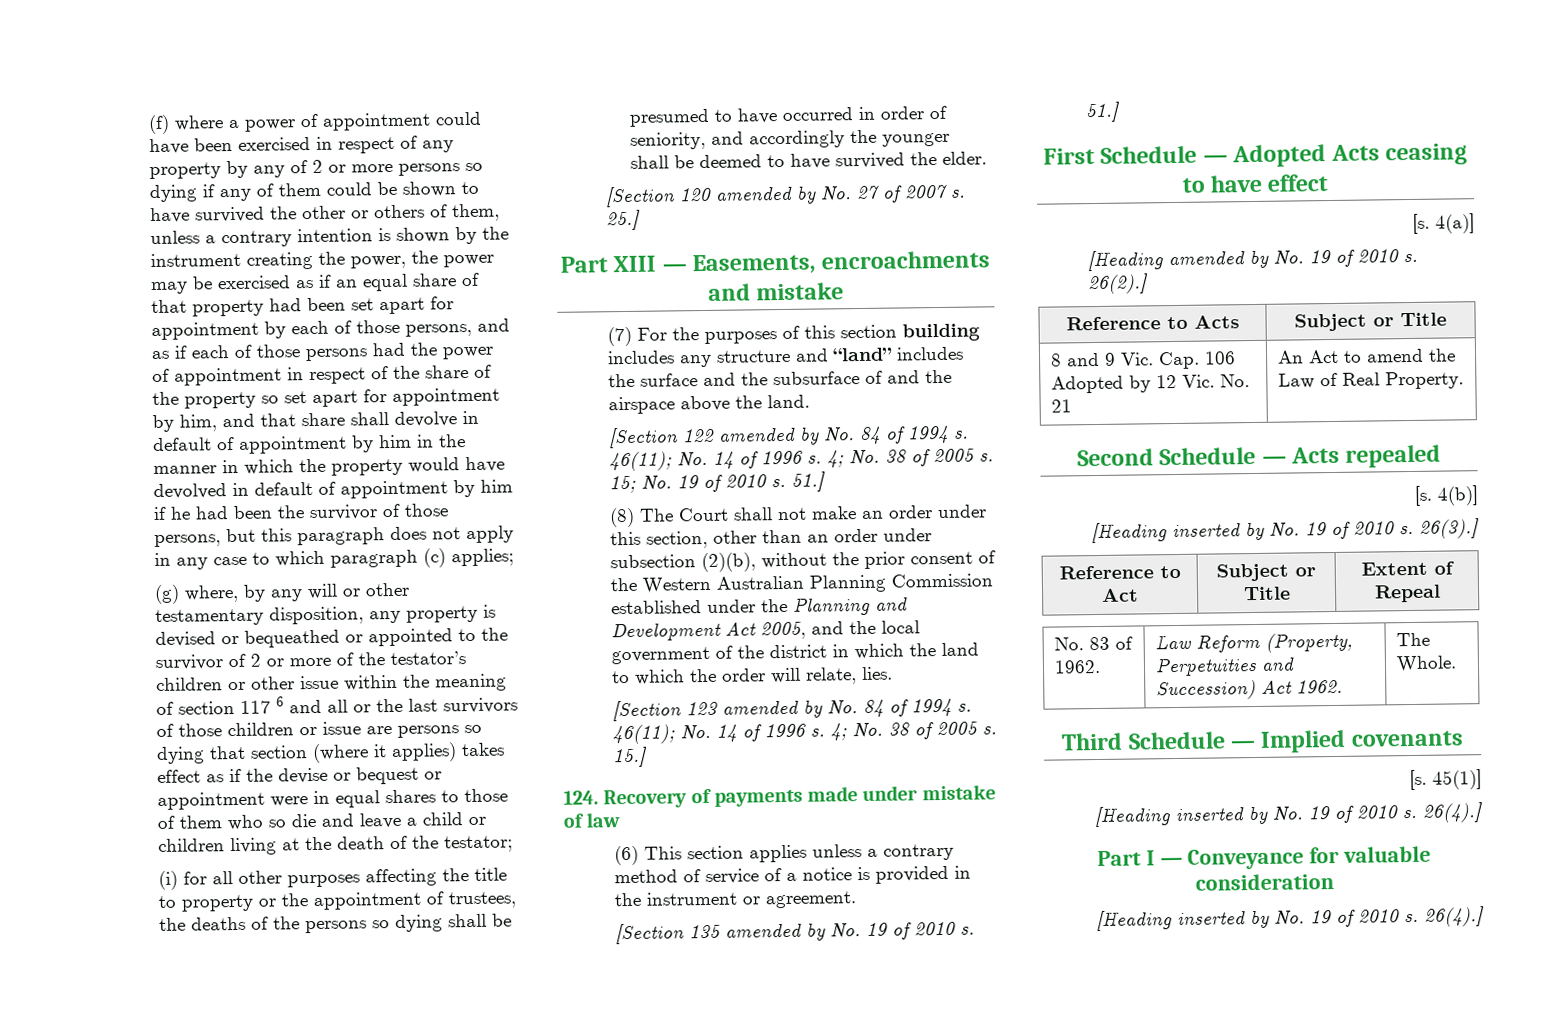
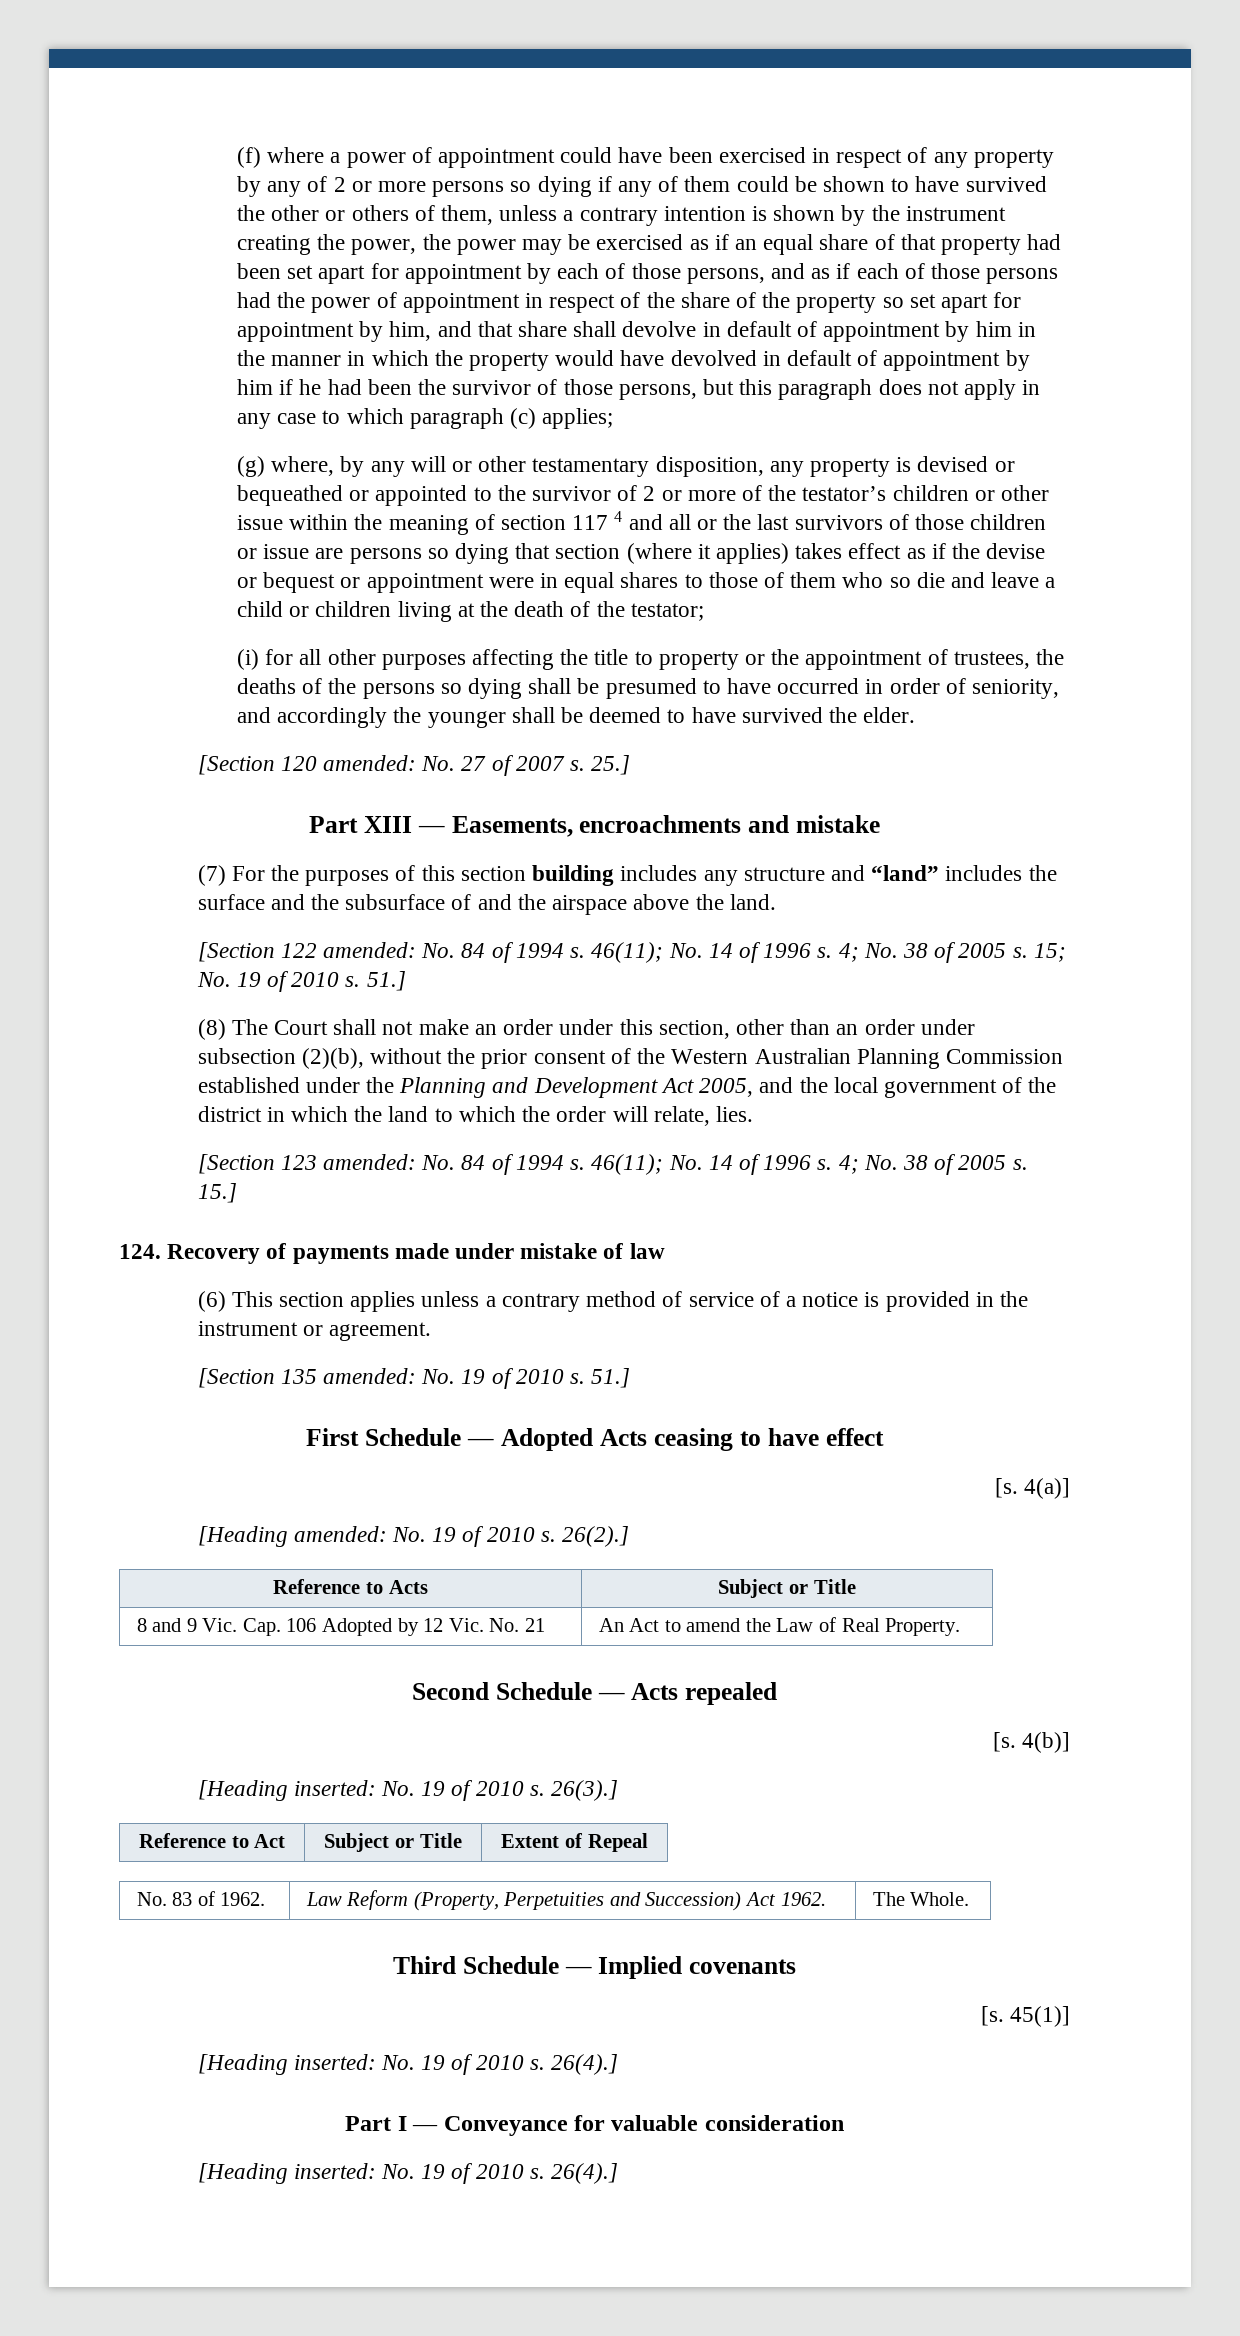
[276,696,285,707] 6 -> [614,511,623,522] 4
[715,185,818,204] amended by -> [323,755,417,771] amended:
[718,426,821,445] amended by -> [323,942,417,958] amended:
[722,699,824,718] amended by -> [323,1154,417,1170] amended:
[725,922,827,941] amended by -> [323,1368,417,1384] amended:
[1168,249,1270,269] amended by -> [293,1526,387,1542] amended:
[1172,521,1266,541] inserted by -> [293,1780,376,1796] inserted:
[1175,805,1269,825] inserted by -> [293,2054,376,2070] inserted:
[1177,909,1271,929] inserted by -> [293,2163,376,2179] inserted:

